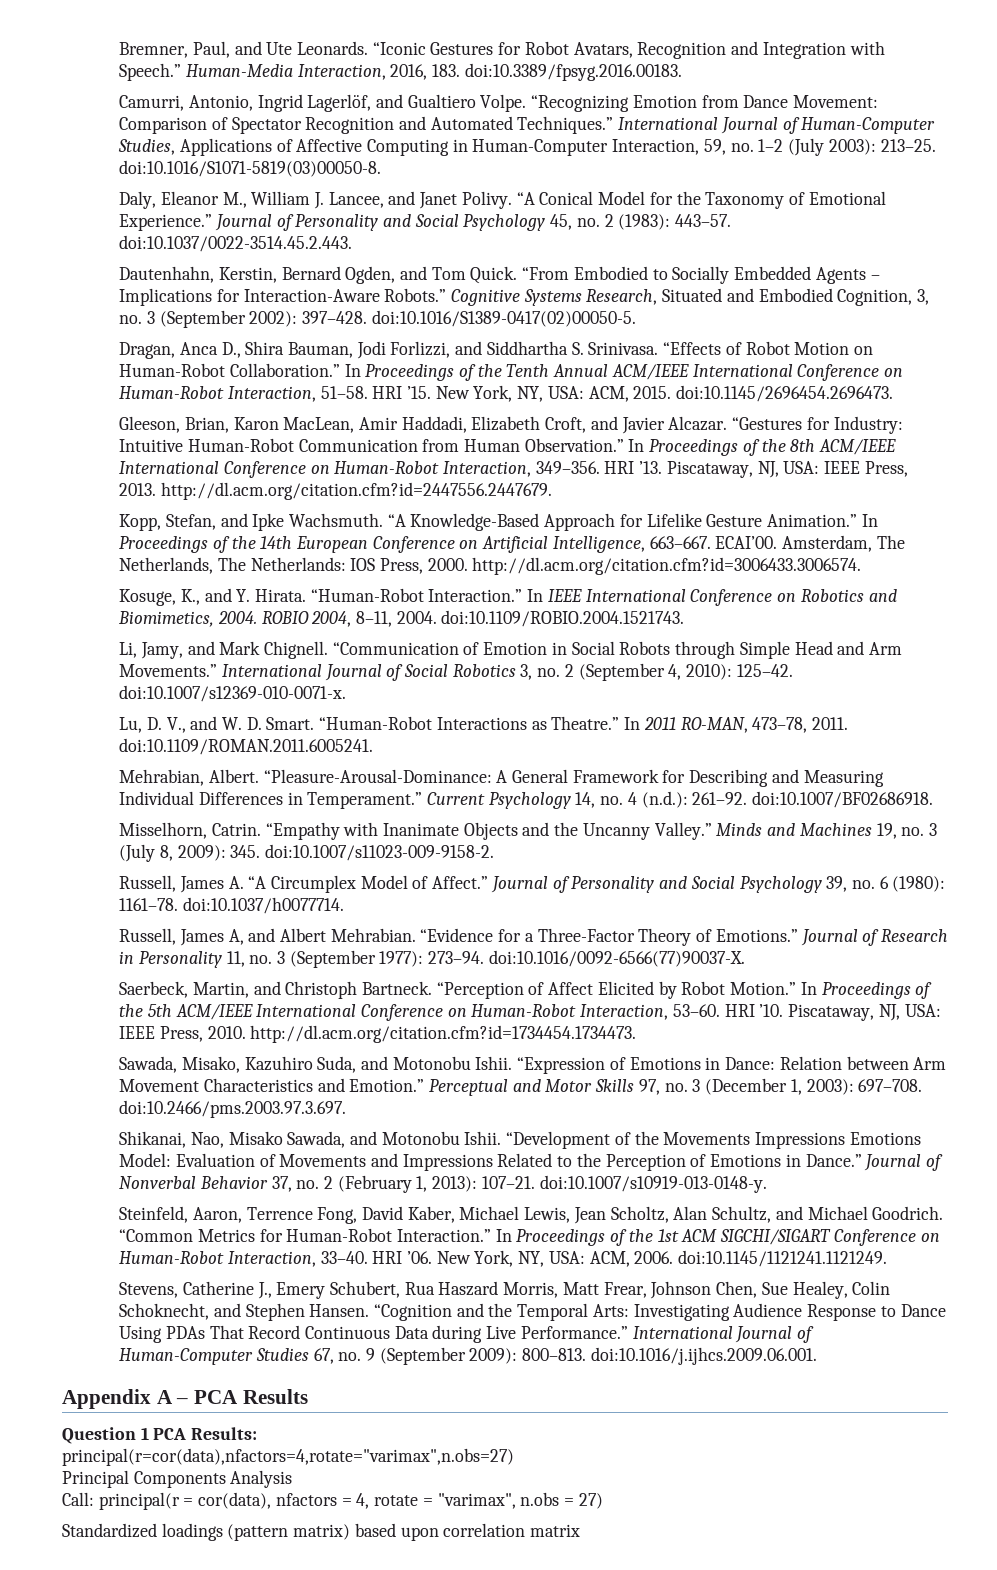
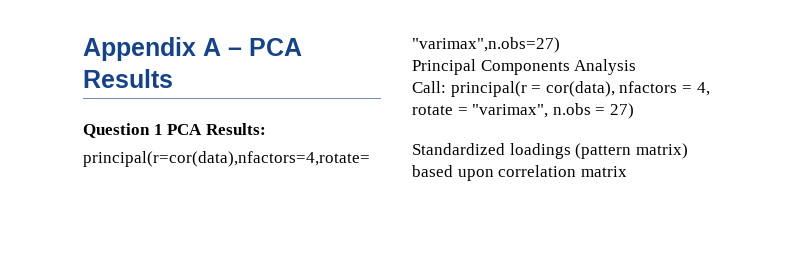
[119,41,885,59] [119,63,682,81] [119,94,879,112] [119,116,936,134] [118,138,936,156] [119,160,382,177] [119,191,886,209] [119,214,732,231] [119,235,353,252] [119,266,880,284] [119,288,930,306] [119,310,636,328] [119,341,873,359] [119,363,904,381] [119,385,894,402] [119,416,903,434] [119,438,897,456] [119,461,908,478] [119,482,552,500] [119,513,878,531] [119,535,905,553] [119,557,862,575] [119,588,897,606] [118,610,685,627] [119,641,902,659] [119,663,793,681] [119,685,347,702] [119,716,848,733] [119,738,374,755] [119,769,884,787] [119,791,934,809] [119,822,937,840] [119,844,494,862] [119,875,946,893] [119,897,344,914] [119,928,948,946] [119,950,745,968] [119,981,933,999] [119,1004,941,1021] [119,1025,637,1043] [119,1056,947,1074] [119,1078,923,1096] [119,1100,347,1118] [119,1131,921,1149] [119,1153,943,1171] [119,1175,767,1193] [119,1206,944,1224] [119,1228,940,1246] [119,1250,888,1267] [119,1281,891,1299] [119,1303,946,1321] [119,1325,815,1343] [119,1347,817,1365] Bremner, Paul, and Ute Leonards. “Iconic Gestures for Robot Avatars, Recognition and Integration with Speech.” Human-Media Interaction, 2016, 183. doi:10.3389/fpsyg.2016.00183. // Camurri, Antonio, Ingrid Lagerlöf, and Gualtiero Volpe. “Recognizing Emotion from Dance Movement: Comparison of Spectator Recognition and Automated Techniques.” International Journal of Human-Computer Studies, Applications of Affective Computing in Human-Computer Interaction, 59, no. 1–2 (July 2003): 213–25. doi:10.1016/S1071-5819(03)00050-8. // Daly, Eleanor M., William J. Lancee, and Janet Polivy. “A Conical Model for the Taxonomy of Emotional Experience.” Journal of Personality and Social Psychology 45, no. 2 (1983): 443–57. doi:10.1037/0022-3514.45.2.443. // Dautenhahn, Kerstin, Bernard Ogden, and Tom Quick. “From Embodied to Socially Embedded Agents – Implications for Interaction-Aware Robots.” Cognitive Systems Research, Situated and Embodied Cognition, 3, no. 3 (September 2002): 397–428. doi:10.1016/S1389-0417(02)00050-5. // Dragan, Anca D., Shira Bauman, Jodi Forlizzi, and Siddhartha S. Srinivasa. “Effects of Robot Motion on Human-Robot Collaboration.” In Proceedings of the Tenth Annual ACM/IEEE International Conference on Human-Robot Interaction, 51–58. HRI ’15. New York, NY, USA: ACM, 2015. doi:10.1145/2696454.2696473. // Gleeson, Brian, Karon MacLean, Amir Haddadi, Elizabeth Croft, and Javier Alcazar. “Gestures for Industry: Intuitive Human-Robot Communication from Human Observation.” In Proceedings of the 8th ACM/IEEE International Conference on Human-Robot Interaction, 349–356. HRI ’13. Piscataway, NJ, USA: IEEE Press, 2013. http://dl.acm.org/citation.cfm?id=2447556.2447679. // Kopp, Stefan, and Ipke Wachsmuth. “A Knowledge-Based Approach for Lifelike Gesture Animation.” In Proceedings of the 14th European Conference on Artificial Intelligence, 663–667. ECAI’00. Amsterdam, The Netherlands, The Netherlands: IOS Press, 2000. http://dl.acm.org/citation.cfm?id=3006433.3006574. // Kosuge, K., and Y. Hirata. “Human-Robot Interaction.” In IEEE International Conference on Robotics and Biomimetics, 2004. ROBIO 2004, 8–11, 2004. doi:10.1109/ROBIO.2004.1521743. // Li, Jamy, and Mark Chignell. “Communication of Emotion in Social Robots through Simple Head and Arm Movements.” International Journal of Social Robotics 3, no. 2 (September 4, 2010): 125–42. doi:10.1007/s12369-010-0071-x. // Lu, D. V., and W. D. Smart. “Human-Robot Interactions as Theatre.” In 2011 RO-MAN, 473–78, 2011. doi:10.1109/ROMAN.2011.6005241. // Mehrabian, Albert. “Pleasure-Arousal-Dominance: A General Framework for Describing and Measuring Individual Differences in Temperament.” Current Psychology 14, no. 4 (n.d.): 261–92. doi:10.1007/BF02686918. // Misselhorn, Catrin. “Empathy with Inanimate Objects and the Uncanny Valley.” Minds and Machines 19, no. 3 (July 8, 2009): 345. doi:10.1007/s11023-009-9158-2. // Russell, James A. “A Circumplex Model of Affect.” Journal of Personality and Social Psychology 39, no. 6 (1980): 1161–78. doi:10.1037/h0077714. // Russell, James A, and Albert Mehrabian. “Evidence for a Three-Factor Theory of Emotions.” Journal of Research in Personality 11, no. 3 (September 1977): 273–94. doi:10.1016/0092-6566(77)90037-X. // Saerbeck, Martin, and Christoph Bartneck. “Perception of Affect Elicited by Robot Motion.” In Proceedings of the 5th ACM/IEEE International Conference on Human-Robot Interaction, 53–60. HRI ’10. Piscataway, NJ, USA: IEEE Press, 2010. http://dl.acm.org/citation.cfm?id=1734454.1734473. // Sawada, Misako, Kazuhiro Suda, and Motonobu Ishii. “Expression of Emotions in Dance: Relation between Arm Movement Characteristics and Emotion.” Perceptual and Motor Skills 97, no. 3 (December 1, 2003): 697–708. doi:10.2466/pms.2003.97.3.697. // Shikanai, Nao, Misako Sawada, and Motonobu Ishii. “Development of the Movements Impressions Emotions Model: Evaluation of Movements and Impressions Related to the Perception of Emotions in Dance.” Journal of Nonverbal Behavior 37, no. 2 (February 1, 2013): 107–21. doi:10.1007/s10919-013-0148-y. // Steinfeld, Aaron, Terrence Fong, David Kaber, Michael Lewis, Jean Scholtz, Alan Schultz, and Michael Goodrich. “Common Metrics for Human-Robot Interaction.” In Proceedings of the 1st ACM SIGCHI/SIGART Conference on Human-Robot Interaction, 33–40. HRI ’06. New York, NY, USA: ACM, 2006. doi:10.1145/1121241.1121249. // Stevens, Catherine J., Emery Schubert, Rua Haszard Morris, Matt Frear, Johnson Chen, Sue Healey, Colin Schoknecht, and Stephen Hansen. “Cognition and the Temporal Arts: Investigating Audience Response to Dance Using PDAs That Record Continuous Data during Live Performance.” International Journal of Human-Computer Studies 67, no. 9 (September 2009): 800–813. doi:10.1016/j.ijhcs.2009.06.001. // -> (83, 49) none

